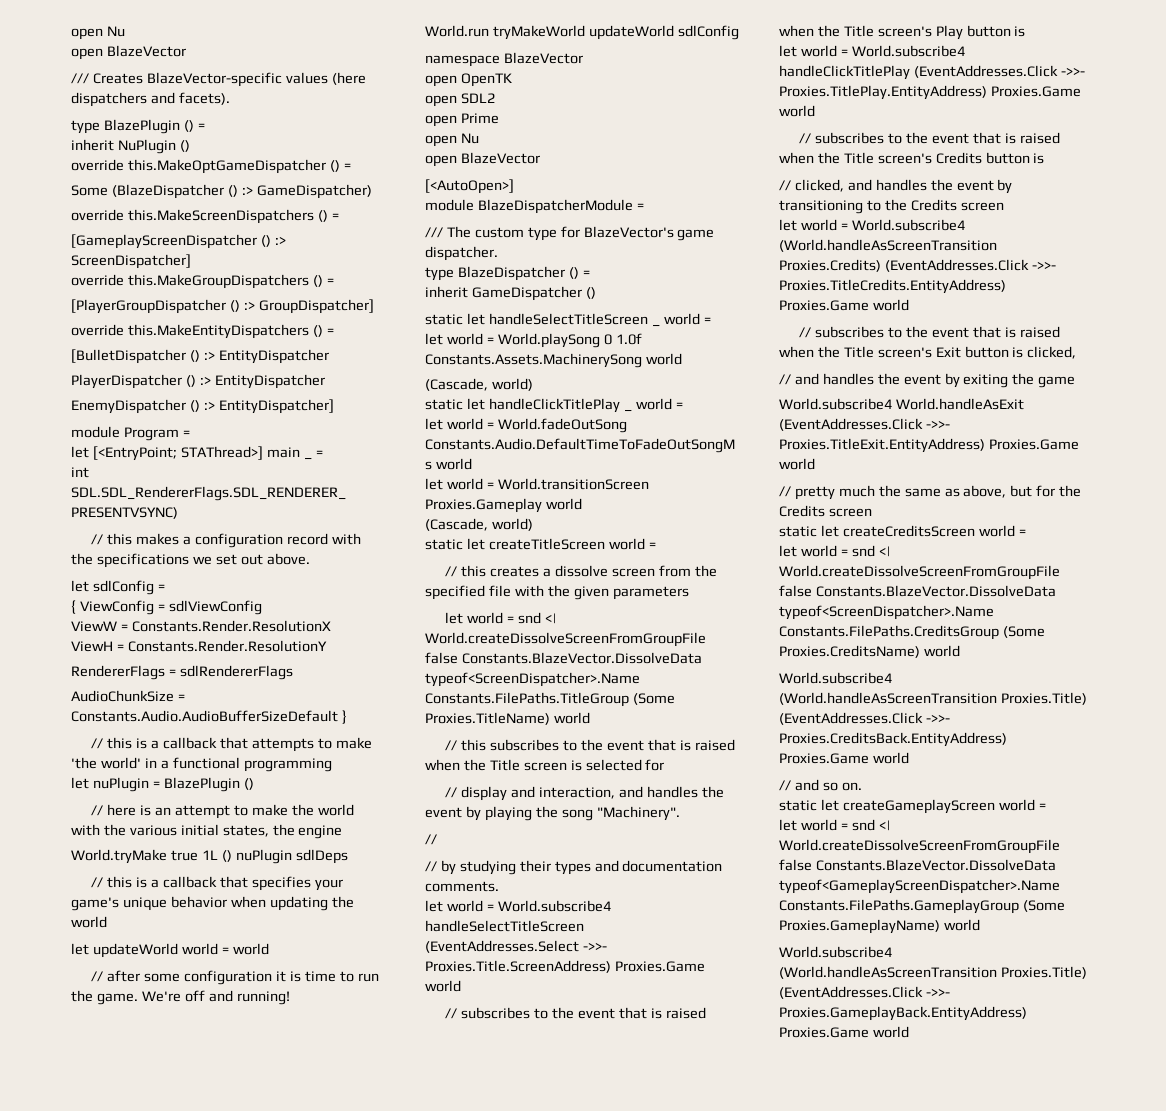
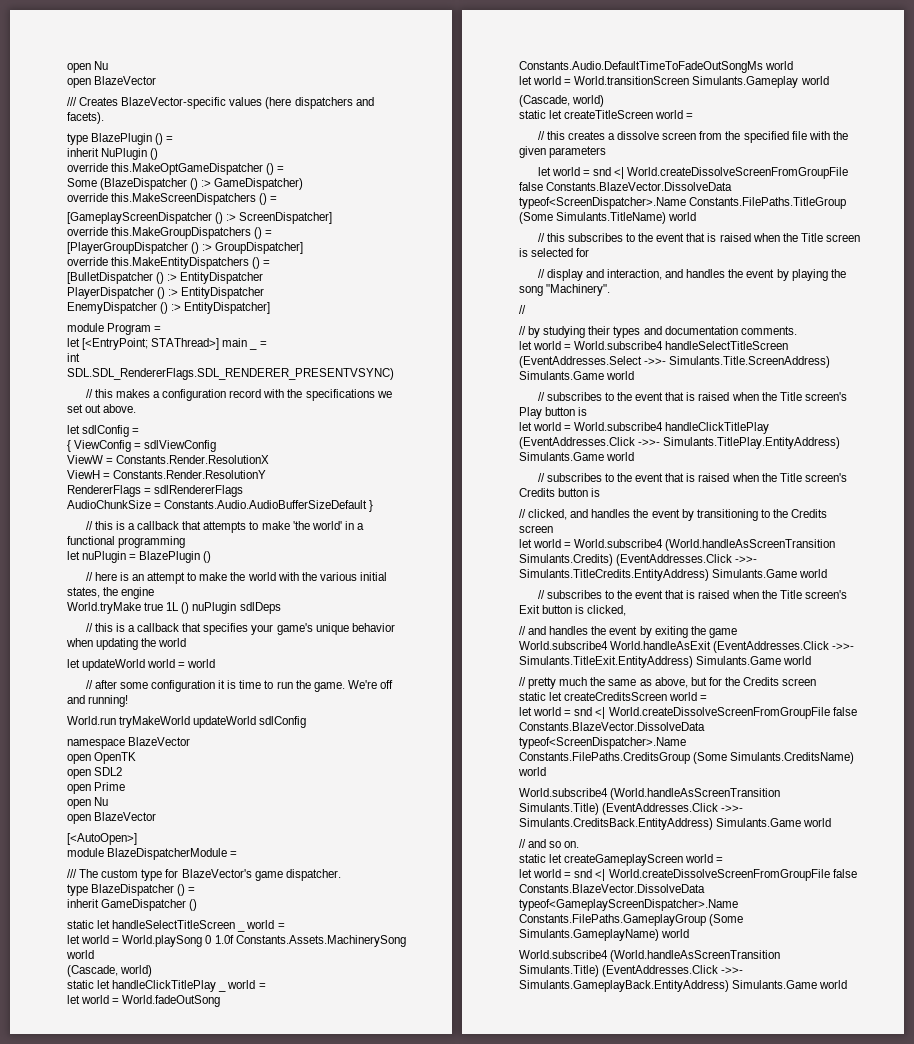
[425,498,542,513] Proxies.Gameplay -> [692,76,799,88] Simulants.Gameplay
[425,712,550,725] Proxies.TitleName) -> [556,212,667,224] Simulants.TitleName)
[425,960,705,973] Proxies.Title.ScreenAddress) Proxies.Game -> [669,356,831,368] [519,371,604,380] Simulants.Title.ScreenAddress) Simulants.Game
[779,85,1081,100] Proxies.TitlePlay.EntityAddress) Proxies.Game -> [663,437,841,449] [519,452,604,461] Simulants.TitlePlay.EntityAddress) Simulants.Game
[779,259,1056,272] [779,279,1006,294] [779,300,869,311] Proxies.Credits) (EventAddresses.Click ->>- Proxies.TitleCredits.EntityAddress) Proxies.Game -> [519,554,758,566] [519,569,798,581] Simulants.Credits) (EventAddresses.Click ->>- Simulants.TitleCredits.EntityAddress) Simulants.Game
[779,438,1079,453] Proxies.TitleExit.EntityAddress) Proxies.Game -> [519,656,782,668] Simulants.TitleExit.EntityAddress) Simulants.Game
[779,645,960,658] [779,672,892,684] [779,692,1087,705] [779,712,950,725] [779,732,1007,747] [779,753,869,764] Proxies.CreditsName) world // World.subscribe4 (World.handleAsScreenTransition Proxies.Title) (EventAddresses.Click ->>- Proxies.CreditsBack.EntityAddress) Proxies.Game -> [730,752,855,764] [518,767,546,776] [519,788,781,800] [519,803,744,815] [519,818,802,830] Simulants.CreditsName) world // World.subscribe4 (World.handleAsScreenTransition Simulants.Title) (EventAddresses.Click ->>- Simulants.CreditsBack.EntityAddress) Simulants.Game
[779,919,980,934] [779,946,892,958] [779,966,1087,979] [779,986,950,999] [779,1006,1027,1021] [779,1027,869,1038] Proxies.GameplayName) world // World.subscribe4 (World.handleAsScreenTransition Proxies.Title) (EventAddresses.Click ->>- Proxies.GameplayBack.EntityAddress) Proxies.Game -> [519,929,690,941] [519,950,781,962] [519,965,744,977] [519,980,818,992] Simulants.GameplayName) world // World.subscribe4 (World.handleAsScreenTransition Simulants.Title) (EventAddresses.Click ->>- Simulants.GameplayBack.EntityAddress) Simulants.Game

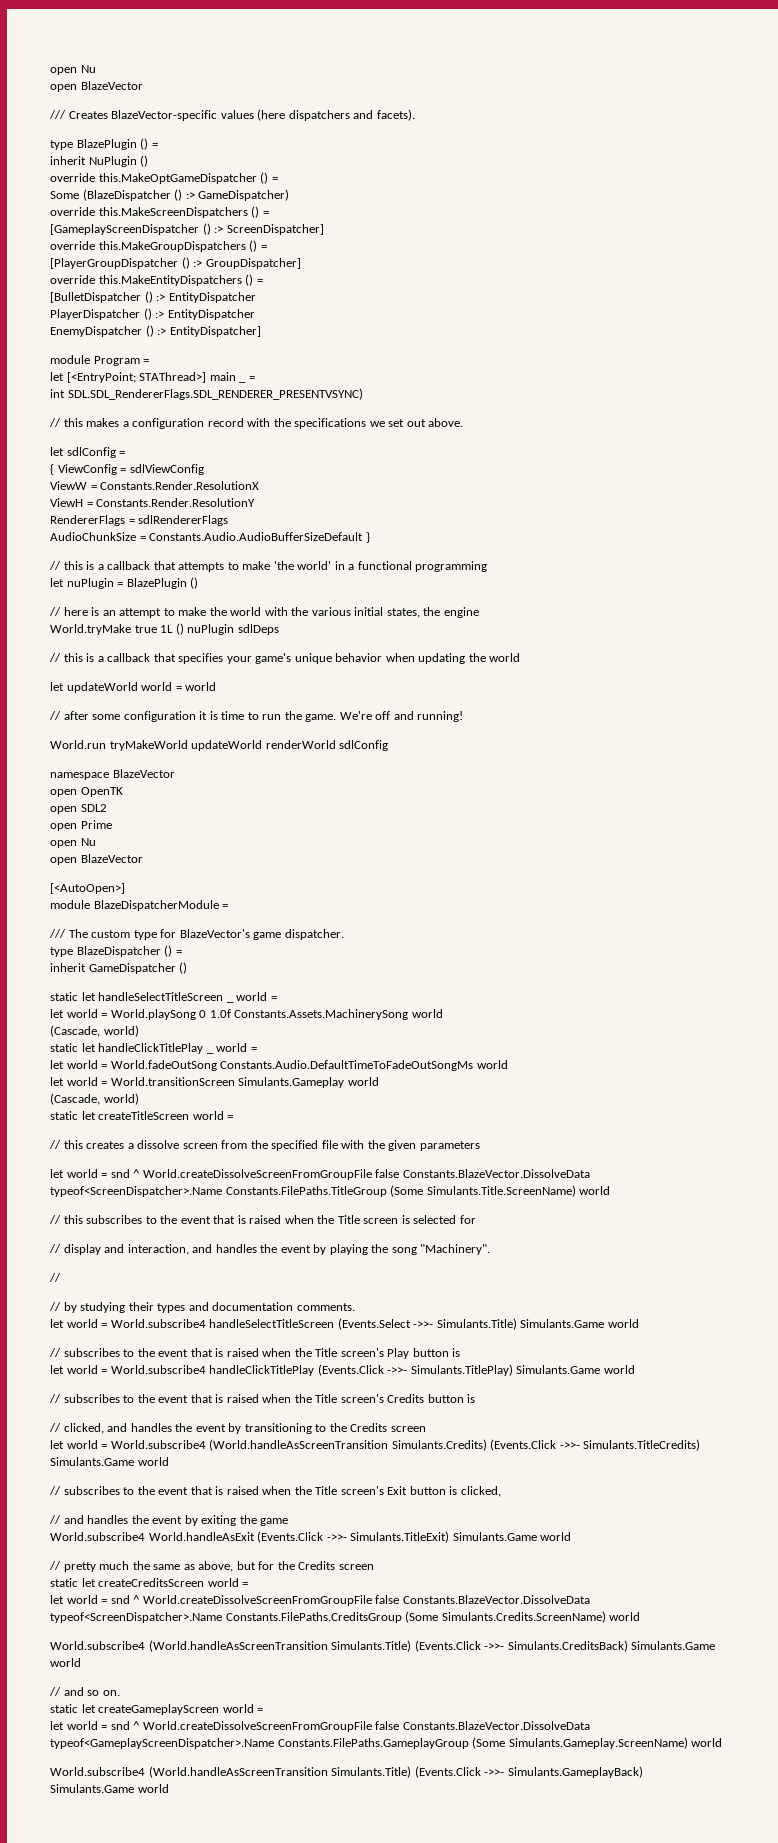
(257, 722) none -> [265,740,336,749] renderWorld
[614,167,625,179] <| -> [133,1169,140,1178] ^
[556,212,667,224] Simulants.TitleName) -> [426,1185,576,1197] Simulants.Title.ScreenName)
[519,356,831,368] (EventAddresses.Select ->>- Simulants.Title.ScreenAddress) -> [337,1318,517,1330] (Events.Select ->>- Simulants.Title)
[519,437,841,449] (EventAddresses.Click ->>- Simulants.TitlePlay.EntityAddress) -> [317,1364,513,1376] (Events.Click ->>- Simulants.TitlePlay)
[616,554,758,566] [519,569,709,581] (EventAddresses.Click ->>- Simulants.TitleCredits.EntityAddress) -> [490,1439,701,1451] (Events.Click ->>- Simulants.TitleCredits)
[713,641,855,653] [519,656,693,668] (EventAddresses.Click ->>- Simulants.TitleExit.EntityAddress) -> [257,1531,450,1543] (Events.Click ->>- Simulants.TitleExit)
[595,707,606,719] <| -> [133,1595,140,1604] ^
[730,752,855,764] [518,767,546,776] [519,788,781,800] [519,803,744,815] [519,818,713,830] Simulants.CreditsName) world // World.subscribe4 (World.handleAsScreenTransition Simulants.Title) (EventAddresses.Click ->>- Simulants.CreditsBack.EntityAddress) -> [441,1611,641,1623] [50,1640,628,1652] Simulants.Credits.ScreenName) world // World.subscribe4 (World.handleAsScreenTransition Simulants.Title) (Events.Click ->>- Simulants.CreditsBack)
[595,869,606,881] <| -> [133,1721,140,1730] ^
[519,929,690,941] [519,950,781,962] [519,965,744,977] [519,980,729,992] Simulants.GameplayName) world // World.subscribe4 (World.handleAsScreenTransition Simulants.Title) (EventAddresses.Click ->>- Simulants.GameplayBack.EntityAddress) -> [508,1737,723,1749] [50,1766,643,1778] Simulants.Gameplay.ScreenName) world // World.subscribe4 (World.handleAsScreenTransition Simulants.Title) (Events.Click ->>- Simulants.GameplayBack)

